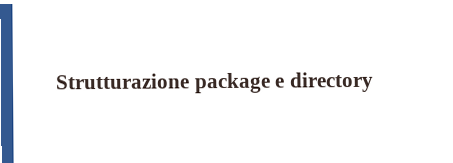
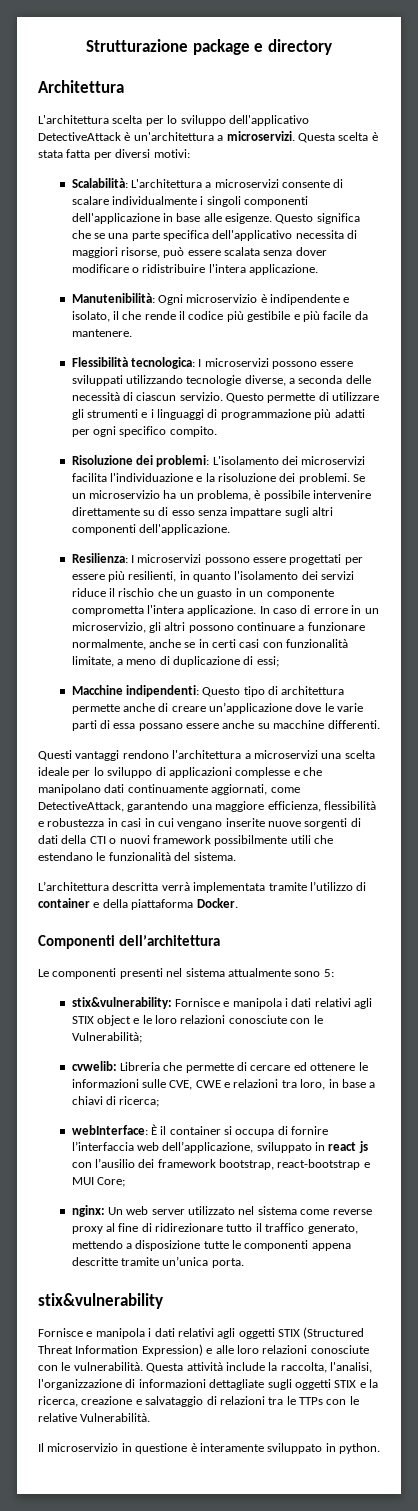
(375, 82) none -> [38,80,124,93] [38,115,309,126] [38,131,378,143] [38,149,190,160] [71,178,344,188] [71,196,309,207] [71,213,360,224] [71,230,358,241] [71,247,327,258] [71,264,319,275] [71,293,350,305] [71,311,368,322] [71,329,132,337] [71,357,354,369] [71,375,371,386] [71,392,380,403] [71,409,365,420] [71,426,217,437] [71,455,366,467] [71,473,366,484] [71,490,372,501] [71,507,334,518] [71,524,230,535] [71,553,363,565] [71,571,355,582] [71,588,334,599] [71,605,379,616] [71,622,365,633] [71,639,349,650] [71,656,279,667] [71,685,345,697] [71,702,364,714] [71,720,380,731] [38,750,375,761] [38,767,322,778] [38,784,300,795] [38,801,376,812] [38,818,361,829] [38,835,333,846] [38,852,236,861] [38,881,367,893] [38,898,238,910] [38,935,220,949] [38,968,334,979] [71,997,373,1009] [71,1015,323,1026] [71,1032,142,1043] [71,1061,368,1073] [71,1079,376,1090] [71,1096,160,1107] [71,1124,329,1137] [71,1141,368,1153] [71,1158,370,1170] [71,1177,125,1187] [71,1205,372,1217] [71,1223,358,1234] [71,1240,351,1251] [71,1256,244,1268] [38,1293,163,1309] [38,1327,365,1339] [38,1344,369,1356] [38,1362,372,1373] [38,1379,378,1390] [38,1396,359,1407] [38,1413,151,1422] [38,1443,380,1454] // Architettura // L'architettura scelta per lo sviluppo dell'applicativo DetectiveAttack è un'architettura a microservizi. Questa scelta è stata fatta per diversi motivi: // Scalabilità: L'architettura a microservizi consente di scalare individualmente i singoli componenti dell'applicazione in base alle esigenze. Questo significa che se una parte specifica dell'applicativo necessita di maggiori risorse, può essere scalata senza dover modificare o ridistribuire l'intera applicazione. // Manutenibilità: Ogni microservizio è indipendente e isolato, il che rende il codice più gestibile e più facile da mantenere. // Flessibilità tecnologica: I microservizi possono essere sviluppati utilizzando tecnologie diverse, a seconda delle necessità di ciascun servizio. Questo permette di utilizzare gli strumenti e i linguaggi di programmazione più adatti per ogni specifico compito. // Risoluzione dei problemi: L'isolamento dei microservizi facilita l'individuazione e la risoluzione dei problemi. Se un microservizio ha un problema, è possibile intervenire direttamente su di esso senza impattare sugli altri componenti dell'applicazione. // Resilienza: I microservizi possono essere progettati per essere più resilienti, in quanto l'isolamento dei servizi riduce il rischio che un guasto in un componente comprometta l'intera applicazione. In caso di errore in un microservizio, gli altri possono continuare a funzionare normalmente, anche se in certi casi con funzionalità limitate, a meno di duplicazione di essi; // Macchine indipendenti: Questo tipo di architettura permette anche di creare un’applicazione dove le varie parti di essa possano essere anche su macchine differenti. // Questi vantaggi rendono l'architettura a microservizi una scelta ideale per lo sviluppo di applicazioni complesse e che manipolano dati continuamente aggiornati, come DetectiveAttack, garantendo una maggiore efficienza, flessibilità e robustezza in casi in cui vengano inserite nuove sorgenti di dati della CTI o nuovi framework possibilmente utili che estendano le funzionalità del sistema. // L’architettura descritta verrà implementata tramite l’utilizzo di container e della piattaforma Docker. // Componenti dell’architettura // Le componenti presenti nel sistema attualmente sono 5: // stix&vulnerability: Fornisce e manipola i dati relativi agli STIX object e le loro relazioni conosciute con le Vulnerabilità; // cvwelib: Libreria che permette di cercare ed ottenere le informazioni sulle CVE, CWE e relazioni tra loro, in base a chiavi di ricerca; // webInterface: È il container si occupa di fornire l’interfaccia web dell’applicazione, sviluppato in react js con l’ausilio dei framework bootstrap, react-bootstrap e MUI Core; // nginx: Un web server utilizzato nel sistema come reverse proxy al fine di ridirezionare tutto il traffico generato, mettendo a disposizione tutte le componenti appena descritte tramite un’unica porta. // stix&vulnerability // Fornisce e manipola i dati relativi agli oggetti STIX (Structured Threat Information Expression) e alle loro relazioni conosciute con le vulnerabilità. Questa attività include la raccolta, l'analisi, l'organizzazione di informazioni dettagliate sugli oggetti STIX e la ricerca, creazione e salvataggio di relazioni tra le TTPs con le relative Vulnerabilità. // Il microservizio in questione è interamente sviluppato in python.

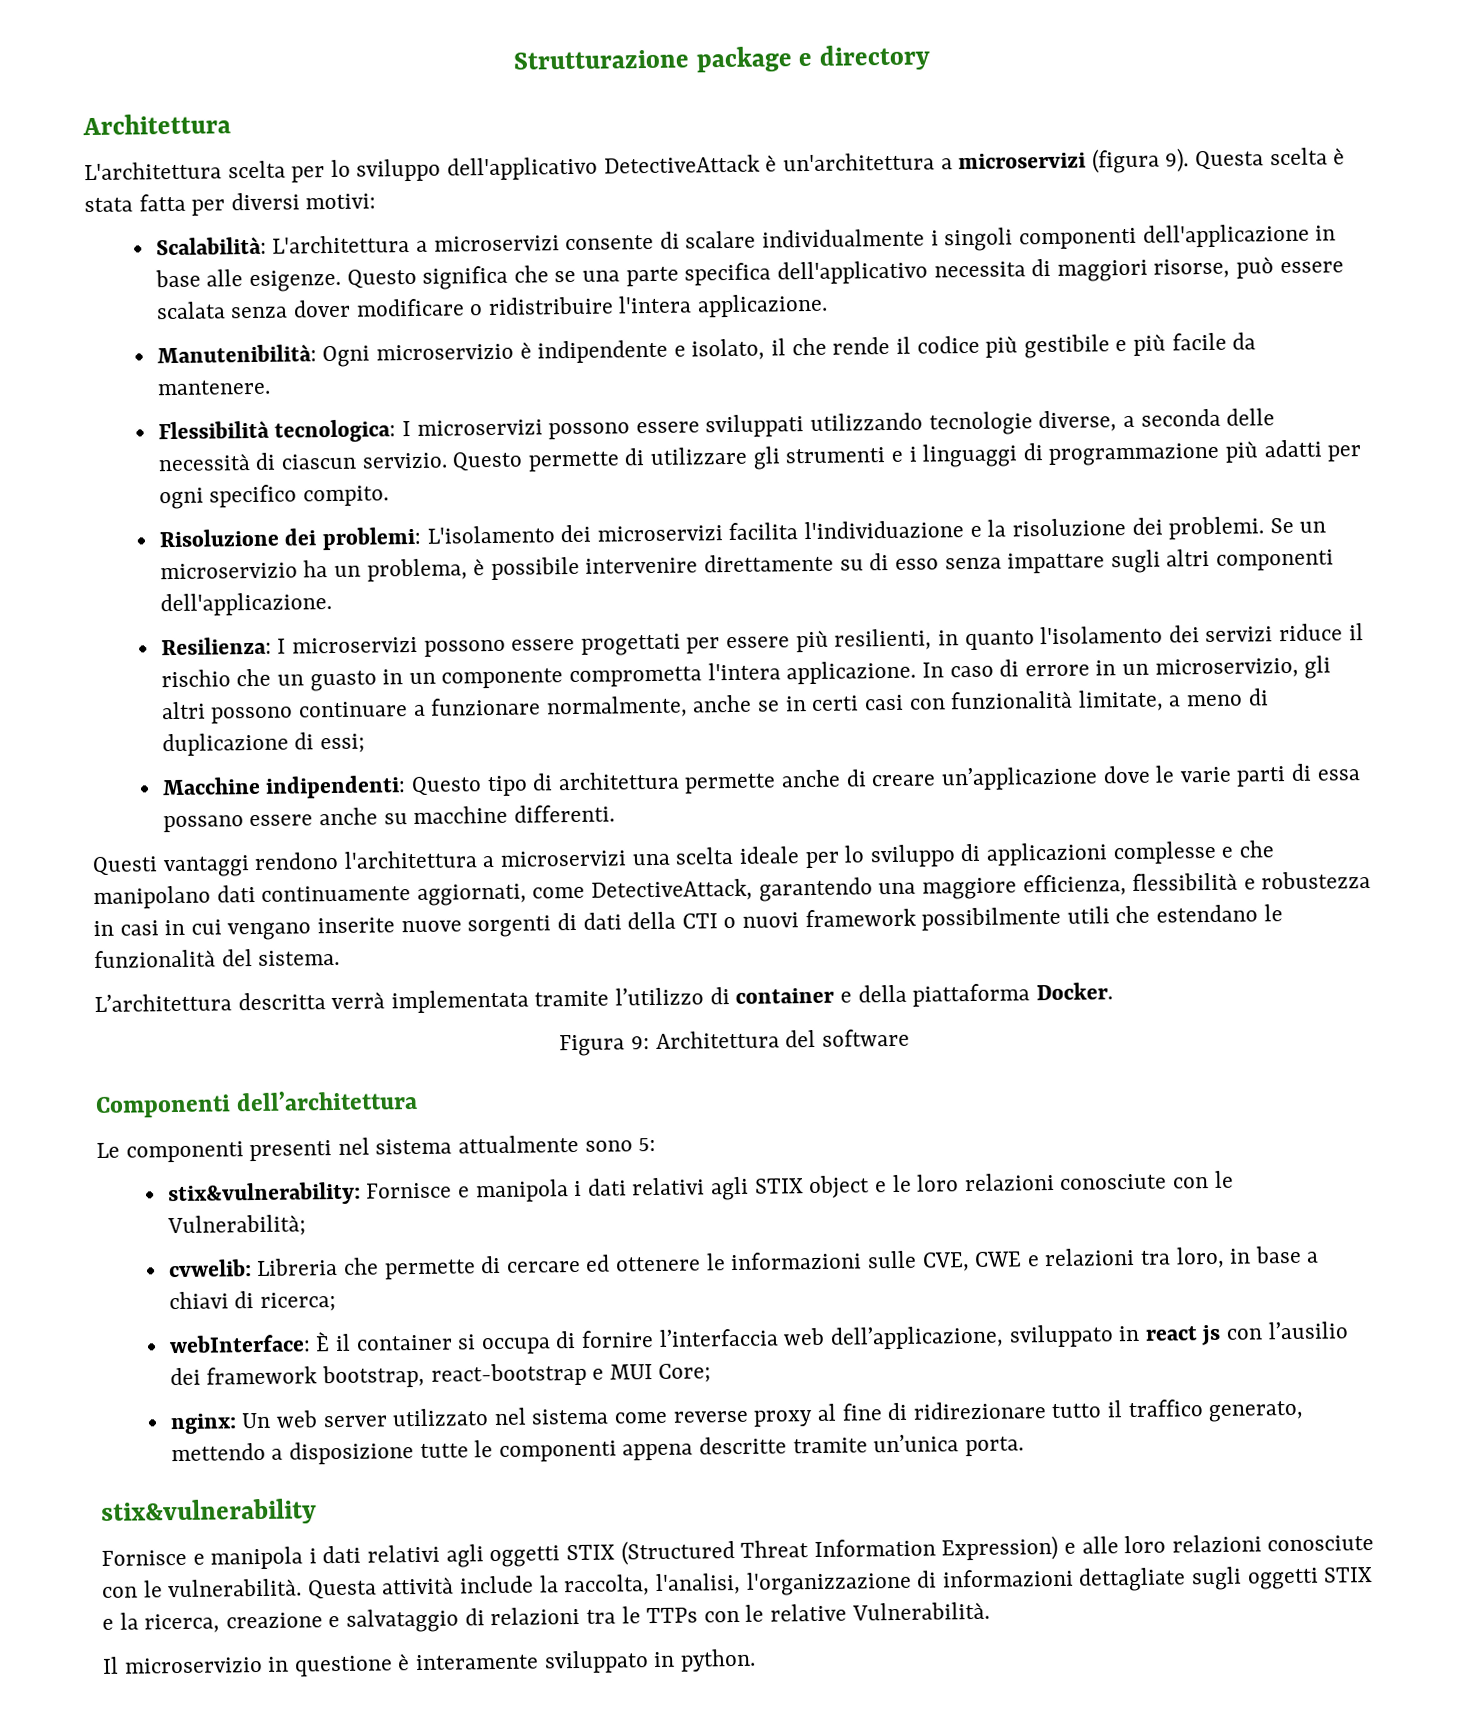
[226,131,295,141] microservizi. -> [958,148,1190,174] microservizi (figura 9).
(238, 903) none -> [559,1028,910,1057] // Figura 9: Architettura del software

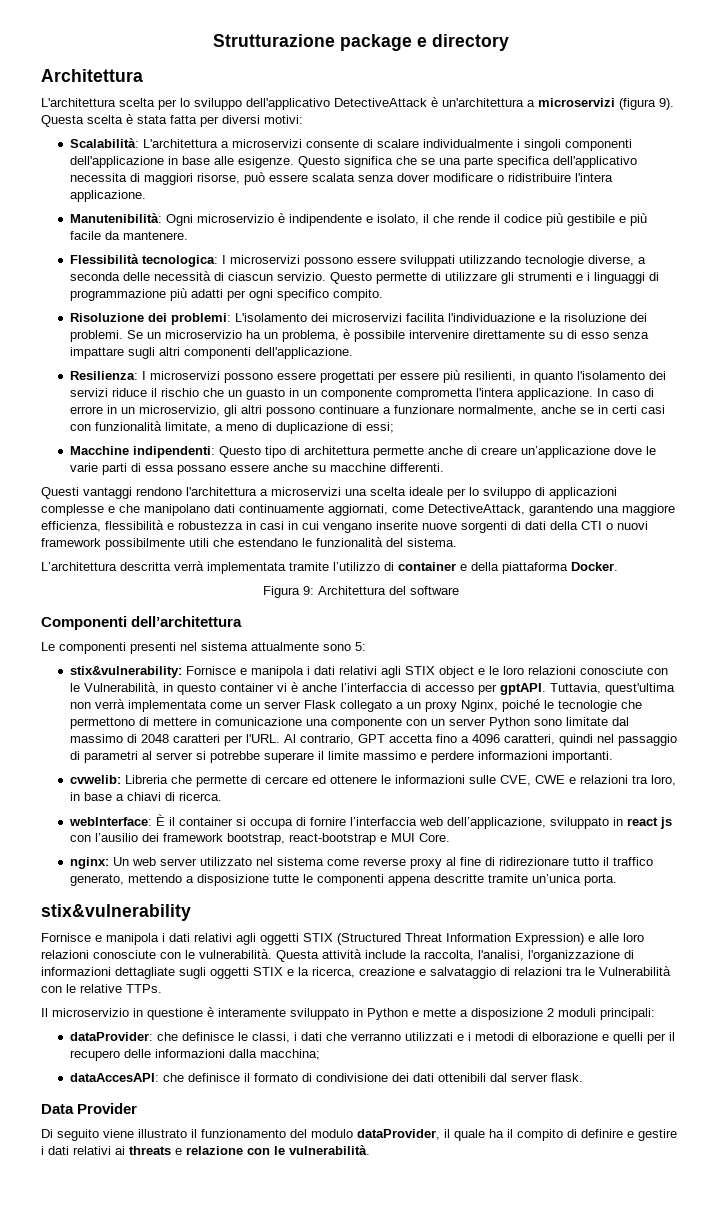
[166,1214,306,1238] Vulnerabilità; -> [83,682,675,695] [69,699,642,712] [69,717,629,729] [69,734,677,746] [69,751,613,763] Vulnerabilità, in questo container vi è anche l’interfaccia di accesso per gptAPI. Tuttavia, quest'ultima non verrà implementata come un server Flask collegato a un proxy Nginx, poiché le tecnologie che permettono di mettere in comunicazione una componente con un server Python sono limitate dal massimo di 2048 caratteri per l'URL. Al contrario, GPT accetta fino a 4096 caratteri, quindi nel passaggio di parametri al server si potrebbe superare il limite massimo e perdere informazioni importanti.
[259,1292,336,1312] ricerca; -> [178,792,222,801] ricerca.
[658,1363,712,1383] Core; -> [418,833,450,842] Core.
[646,1607,699,1624] TTPs -> [599,966,671,976] Vulnerabilità
[851,1601,990,1621] Vulnerabilità. -> [126,984,162,993] TTPs.
[679,1648,756,1672] python. -> [367,1008,655,1020] [69,1032,675,1044] [69,1049,320,1061] [69,1073,583,1082] [41,1103,138,1114] [41,1129,677,1141] [41,1145,370,1155] Python e mette a disposizione 2 moduli principali: // dataProvider: che definisce le classi, i dati che verranno utilizzati e i metodi di elborazione e quelli per il recupero delle informazioni dalla macchina; // dataAccesAPI: che definisce il formato di condivisione dei dati ottenibili dal server flask. // Data Provider // Di seguito viene illustrato il funzionamento del modulo dataProvider, il quale ha il compito di definire e gestire i dati relativi ai threats e relazione con le vulnerabilità.

